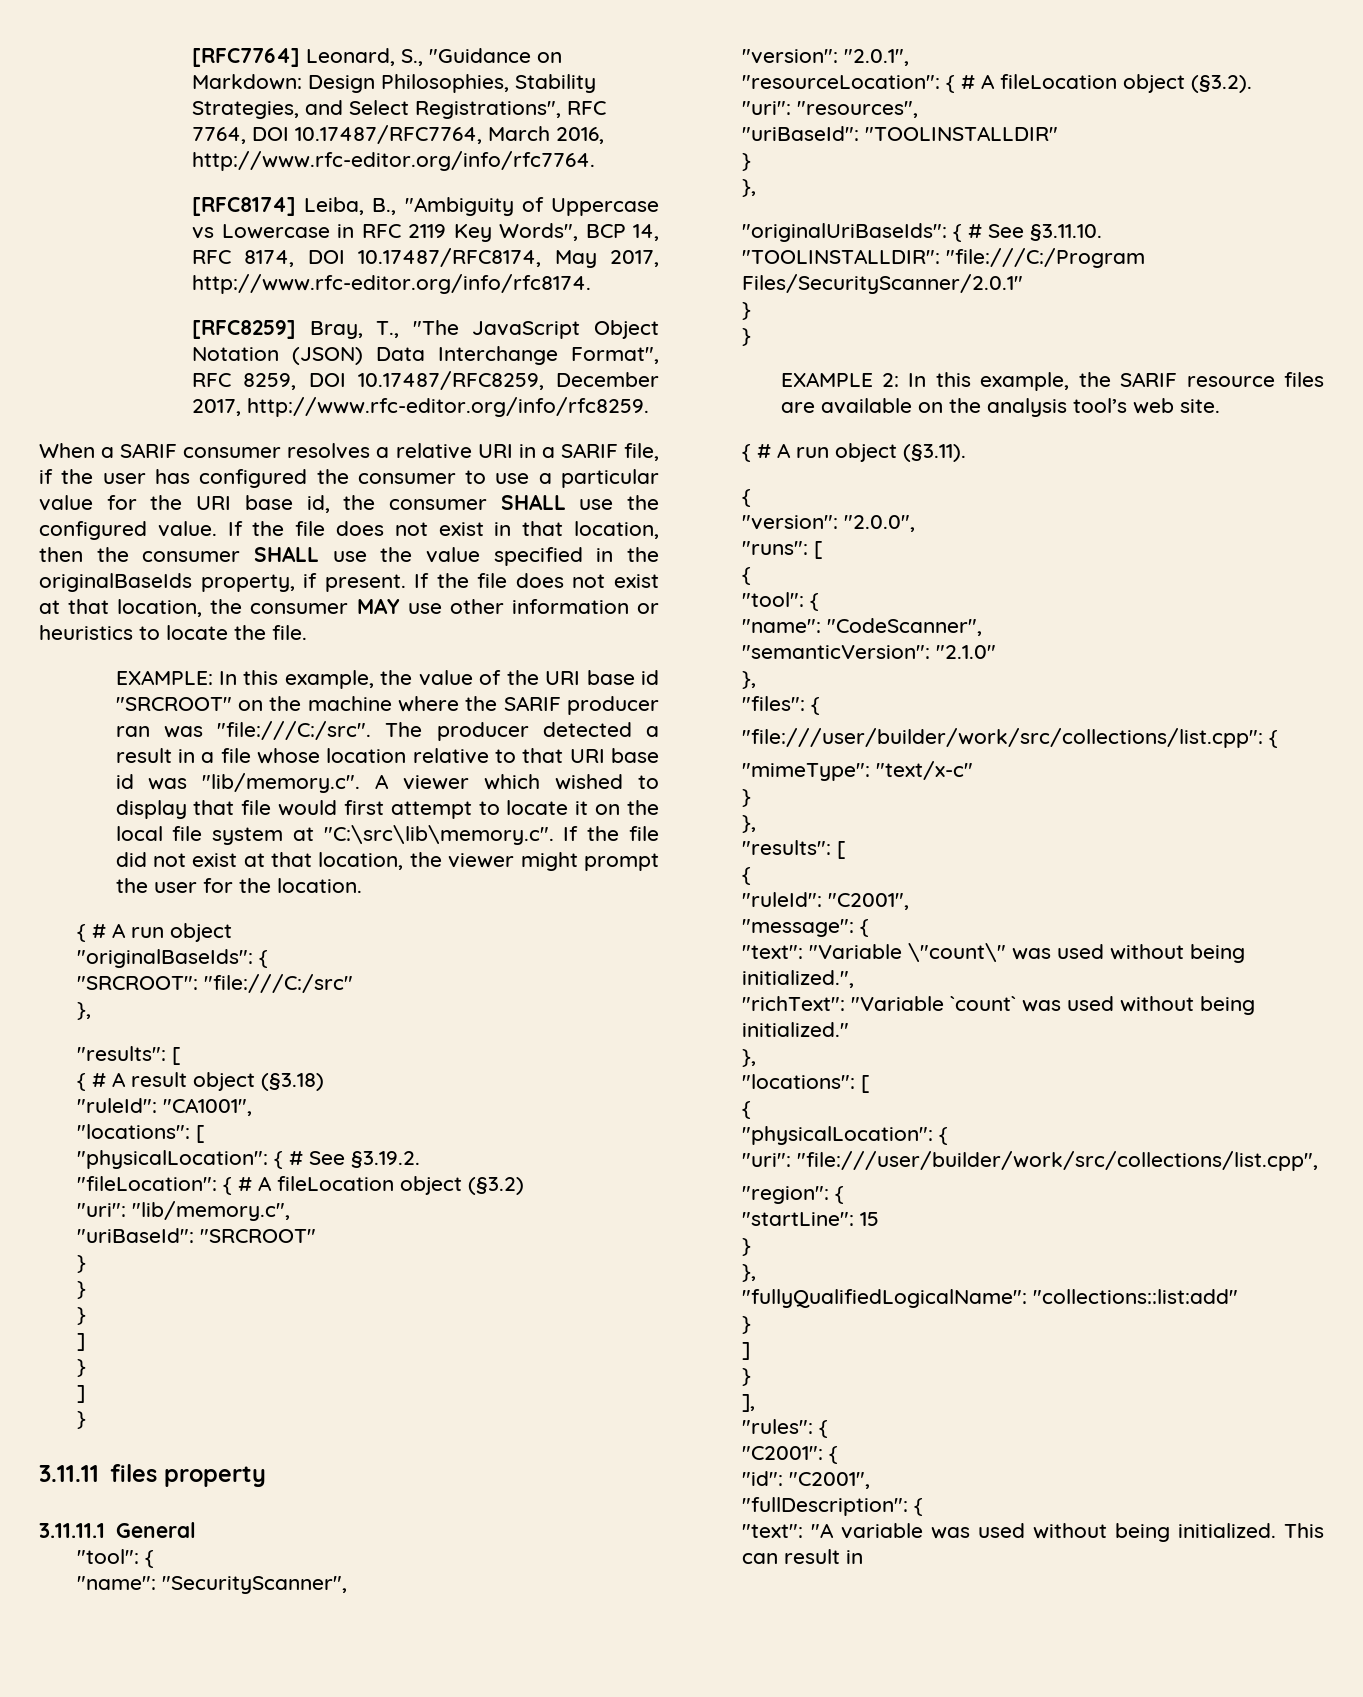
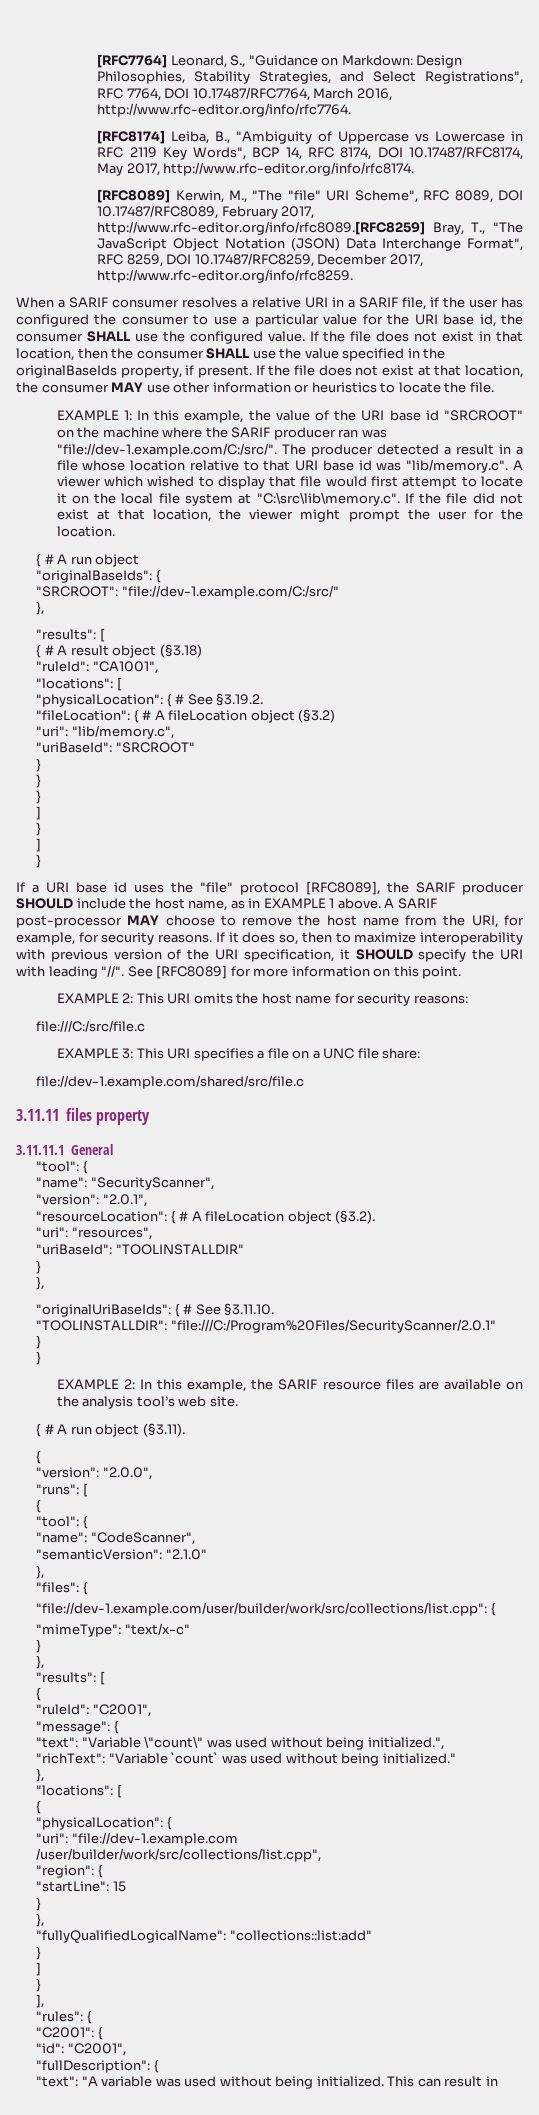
[191,320,296,339] [RFC8259] -> [97,189,523,203] [97,205,315,219] [97,221,426,235] [RFC8089] Kerwin, M., "The "file" URI Scheme", RFC 8089, DOI 10.17487/RFC8089, February 2017, http://www.rfc-editor.org/info/rfc8089.[RFC8259]
[115,670,213,685] EXAMPLE: -> [56,410,132,420] EXAMPLE 1:
[216,721,371,740] "file:///C:/src". -> [56,443,277,457] "file://dev-1.example.com/C:/src/".
[204,974,354,993] "file:///C:/src" -> [121,585,339,599] "file://dev-1.example.com/C:/src/"
(87, 1420) none -> [16,881,524,895] [16,898,437,911] [16,915,524,928] [16,932,523,945] [16,949,523,962] [16,965,462,979] [56,993,468,1006] [36,1020,146,1032] [56,1048,421,1061] [36,1075,305,1089] // If a URI base id uses the "file" protocol [RFC8089], the SARIF producer SHOULD include the host name, as in EXAMPLE 1 above. A SARIF post-processor MAY choose to remove the host name from the URI, for example, for security reasons. If it does so, then to maximize interoperability with previous version of the URI specification, it SHOULD specify the URI with leading "//". See [RFC8089] for more information on this point. // EXAMPLE 2: This URI omits the host name for security reasons: // file:///C:/src/file.c // EXAMPLE 3: This URI specifies a file on a UNC file share: // file://dev-1.example.com/shared/src/file.c
[946,248,1146,268] [742,274,1024,294] "file:///C:/Program Files/SecurityScanner/2.0.1" -> [170,1319,496,1333] "file:///C:/Program%20Files/SecurityScanner/2.0.1"
[742,728,1264,748] "file:///user/builder/work/src/collections/list.cpp": -> [36,1602,488,1616] "file://dev-1.example.com/user/builder/work/src/collections/list.cpp":
[797,1151,1319,1171] "file:///user/builder/work/src/collections/list.cpp", -> [71,1832,238,1846] [36,1848,322,1862] "file://dev-1.example.com /user/builder/work/src/collections/list.cpp",

